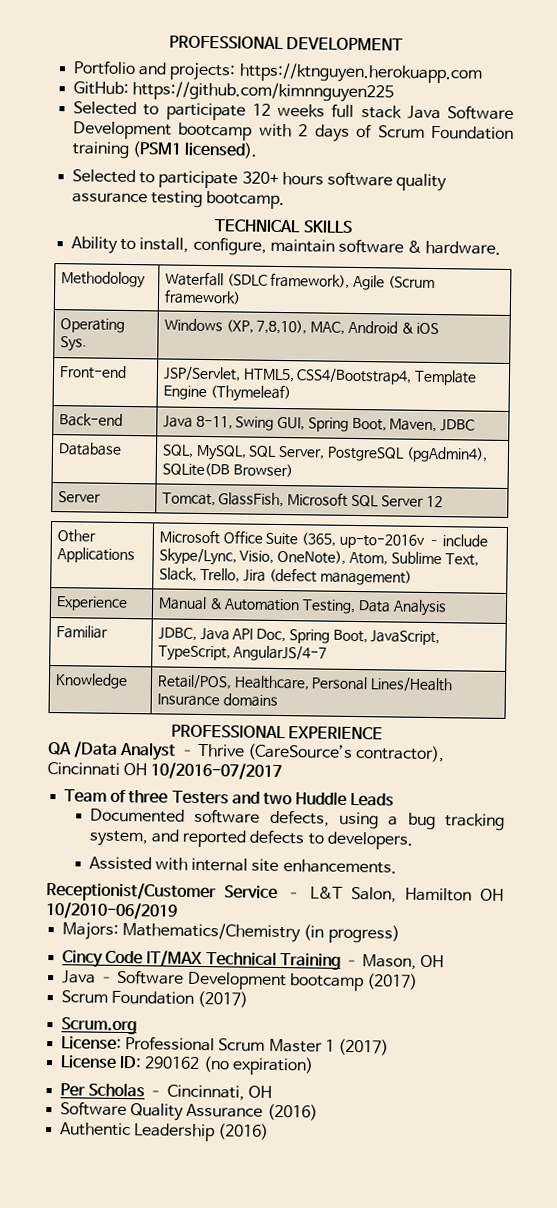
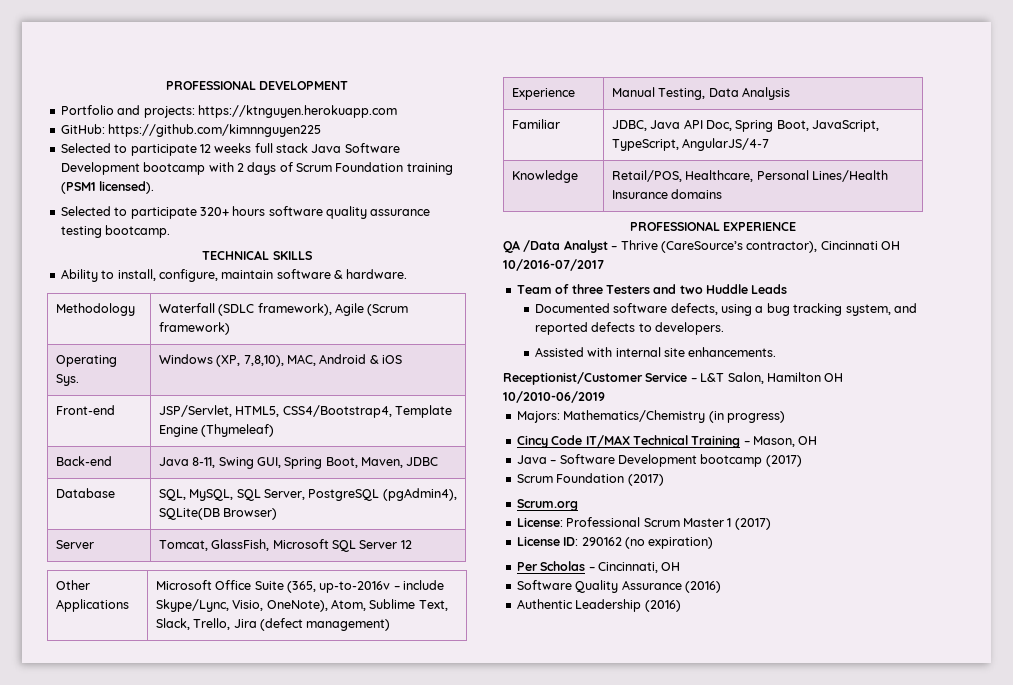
[208,598,301,612] & Automation -> (655, 92) none

